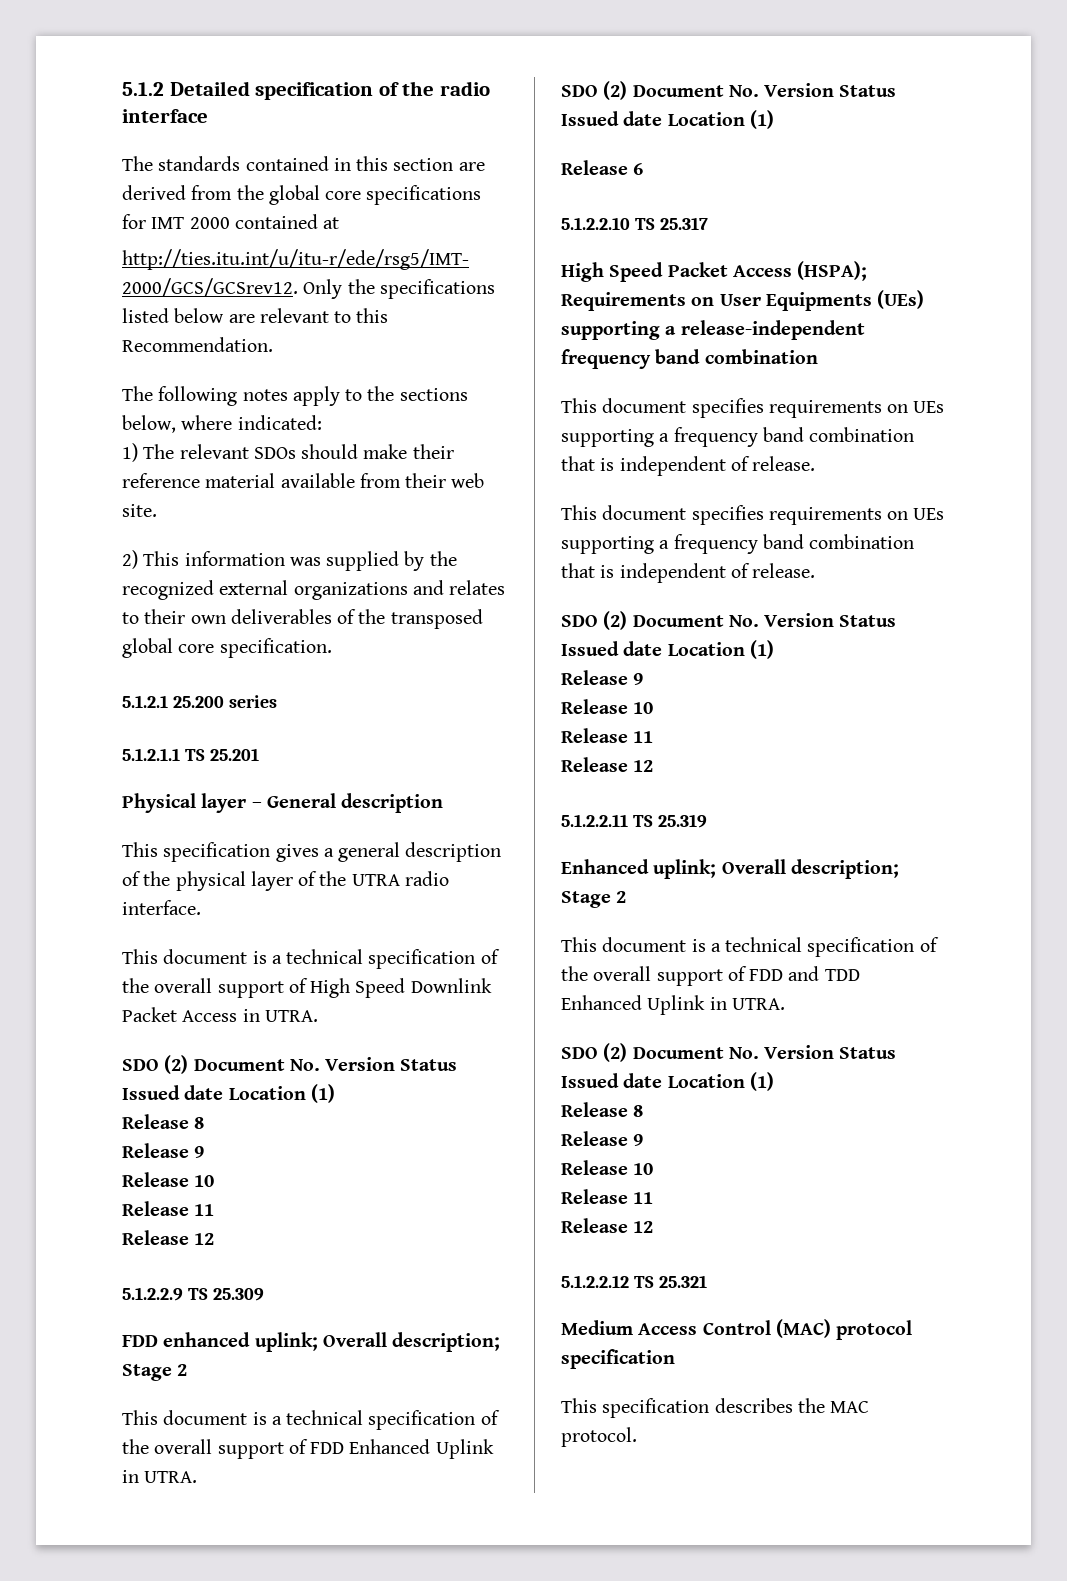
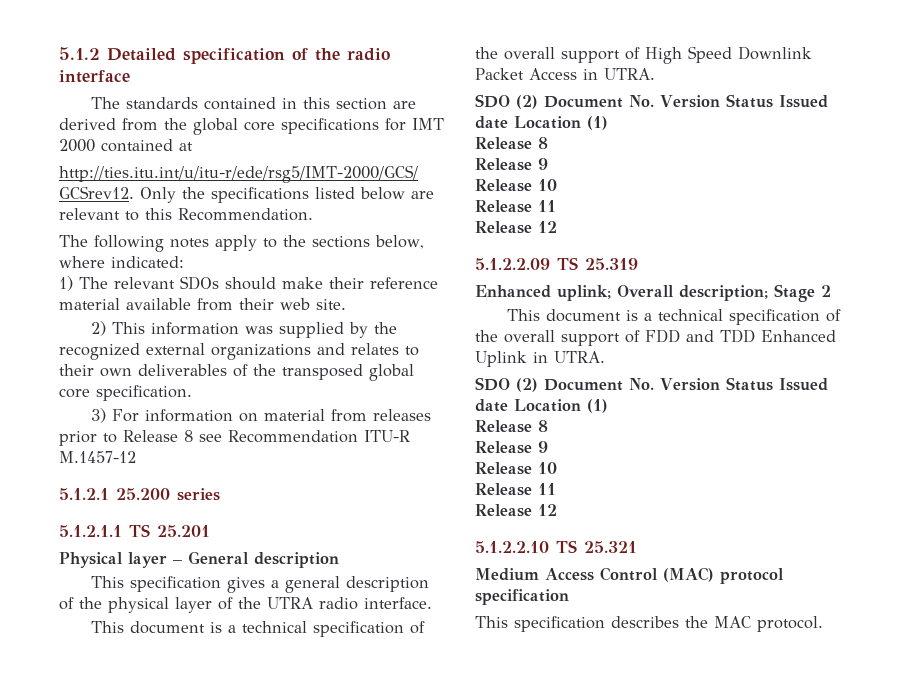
(332, 648) none -> [91,408,432,423] [59,430,410,446] [59,451,136,463] // 3) For information on material from releases prior to Release 8 see Recommendation ITU-R M.1457-12
[122,1287,264,1301] [122,1332,501,1352] [122,1364,188,1381] [122,1410,500,1430] [122,1439,494,1459] [122,1470,198,1483] [561,81,897,100] [561,110,774,129] [561,160,644,175] [561,217,708,230] [561,261,868,282] [561,290,925,311] [561,320,865,340] [561,349,818,369] [561,398,945,418] [561,427,915,447] [561,456,816,476] [561,505,945,525] [561,534,915,554] [561,563,816,583] [561,611,897,630] [561,640,774,659] [561,670,644,685] [561,699,654,714] [561,728,654,743] [561,757,654,772] [561,814,628,827] 5.1.2.2.9 TS 25.309 // FDD enhanced uplink; Overall description; Stage 2 // This document is a technical specification of the overall support of FDD Enhanced Uplink in UTRA. // SDO (2) Document No. Version Status Issued date Location (1) // Release 6 // 5.1.2.2.10 TS 25.317 // High Speed Packet Access (HSPA); Requirements on User Equipments (UEs) supporting a release-independent frequency band combination // This document specifies requirements on UEs supporting a frequency band combination that is independent of release. // This document specifies requirements on UEs supporting a frequency band combination that is independent of release. // SDO (2) Document No. Version Status Issued date Location (1) // Release 9 // Release 10 // Release 11 // Release 12 // 5.1.2.2.11 -> [475,258,550,270] 5.1.2.2.09
[561,1275,629,1288] 5.1.2.2.12 -> [475,541,549,553] 5.1.2.2.10

